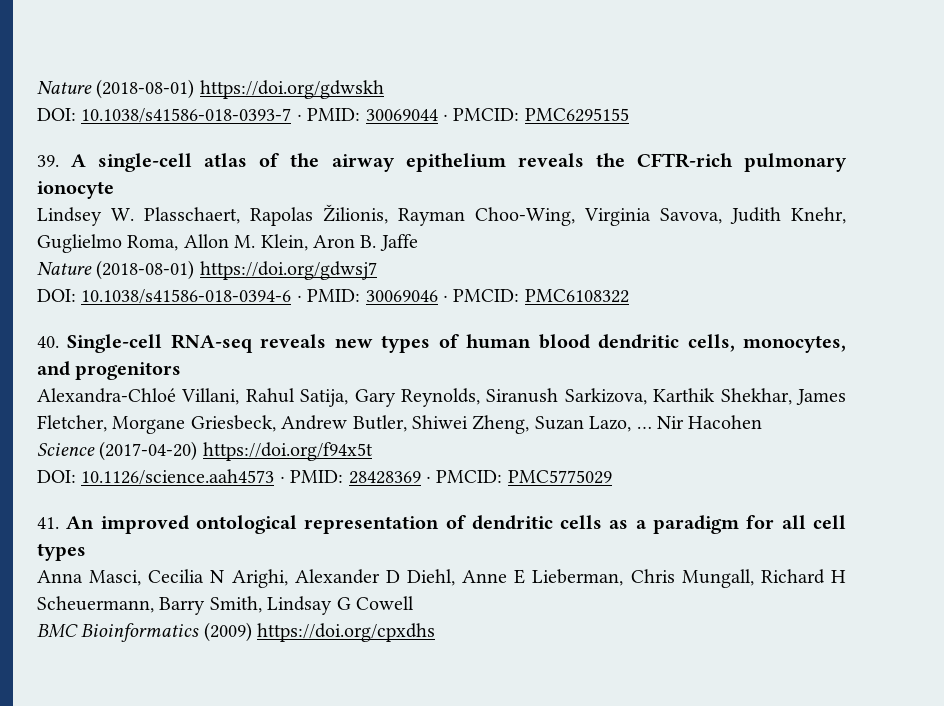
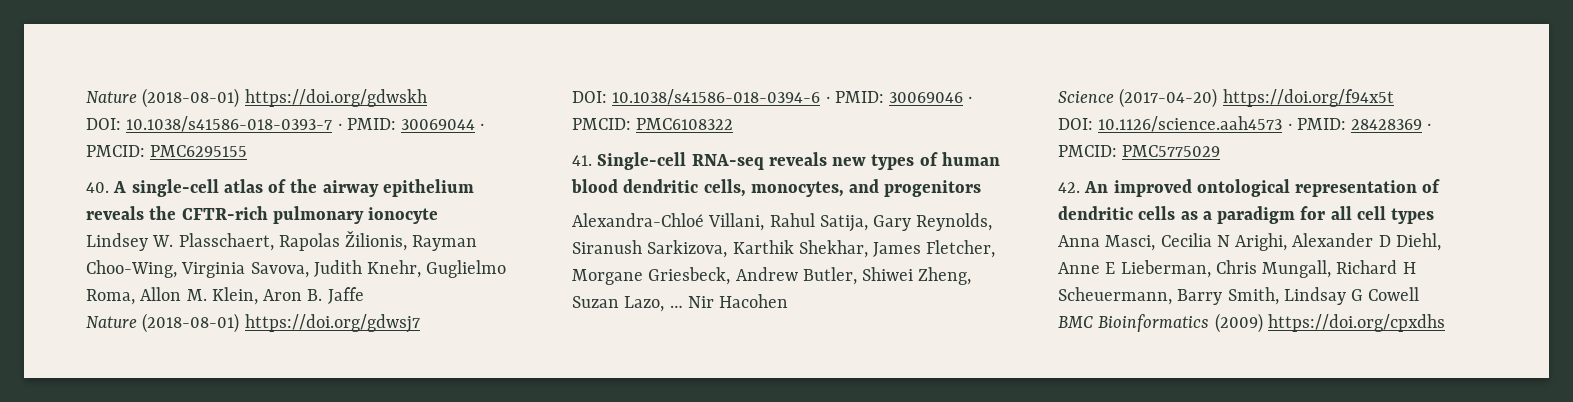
[37,155,59,167] 39. -> [86,182,109,193] 40.
[37,336,59,348] 40. -> [572,155,592,166] 41.
[37,517,59,529] 41. -> [1058,182,1080,193] 42.

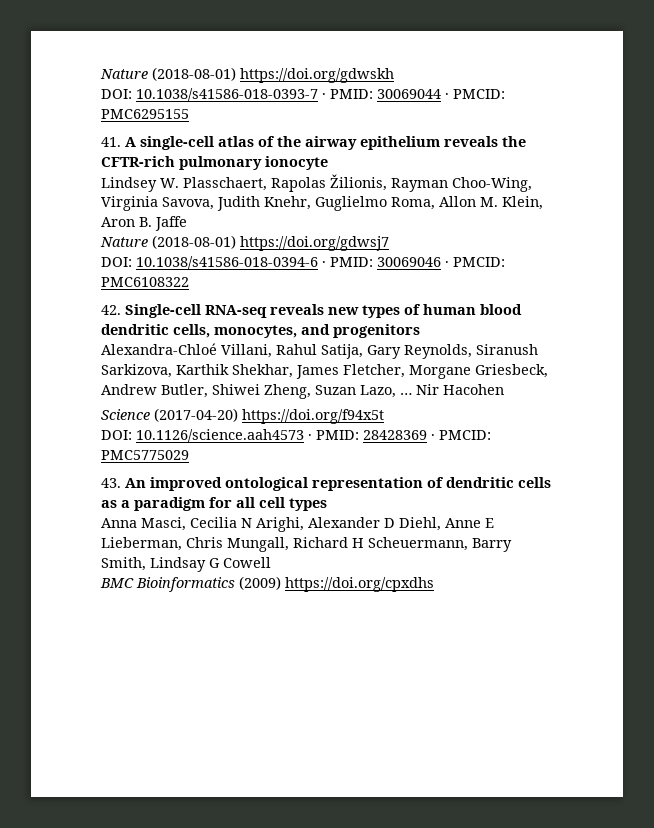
[86,182,109,193] 40. -> [101,137,121,147] 41.
[572,155,592,166] 41. -> [101,305,121,315] 42.
[1058,182,1080,193] 42. -> [101,478,121,488] 43.

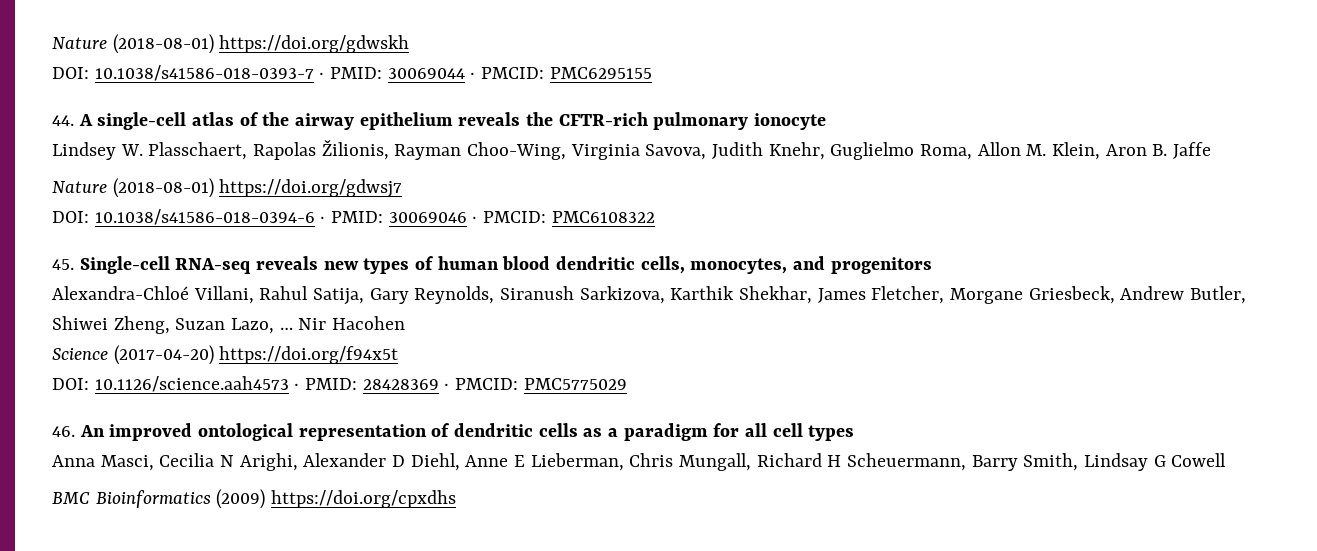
[101,137,121,147] 41. -> [52,115,74,126] 44.
[101,305,121,315] 42. -> [52,259,74,270] 45.
[101,478,121,488] 43. -> [52,426,75,437] 46.

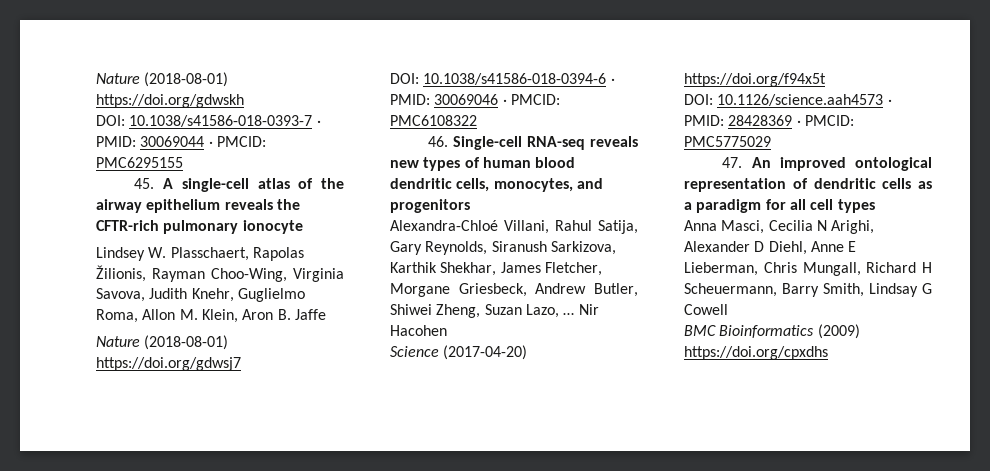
[52,115,74,126] 44. -> [134,178,155,189] 45.
[52,259,74,270] 45. -> [428,136,449,147] 46.
[52,426,75,437] 46. -> [722,157,743,168] 47.

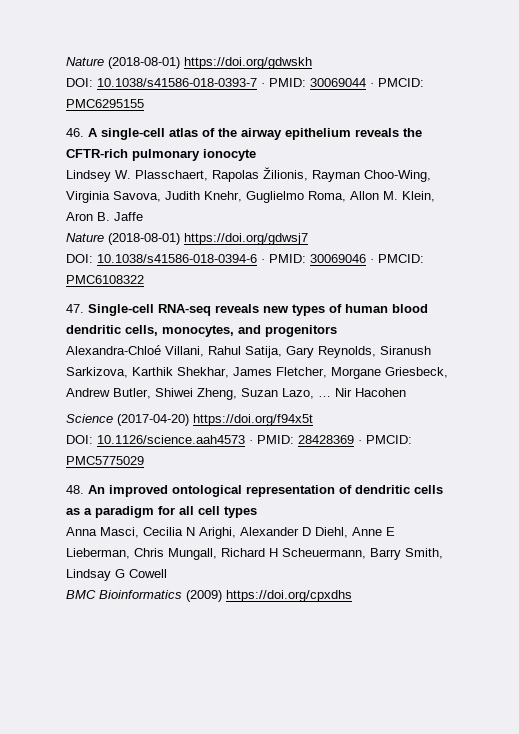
[134,178,155,189] 45. -> [66,128,84,137] 46.
[428,136,449,147] 46. -> [66,304,84,313] 47.
[722,157,743,168] 47. -> [66,485,84,494] 48.

